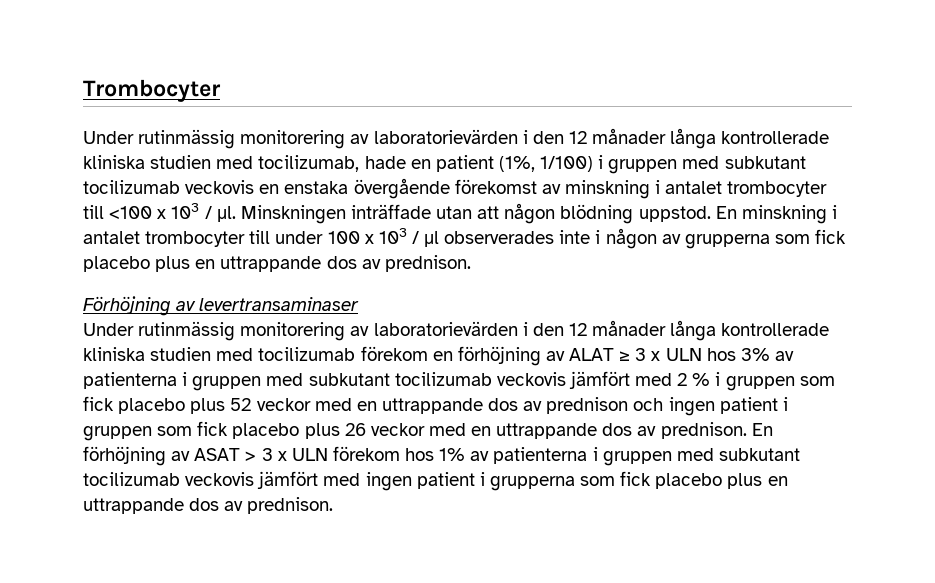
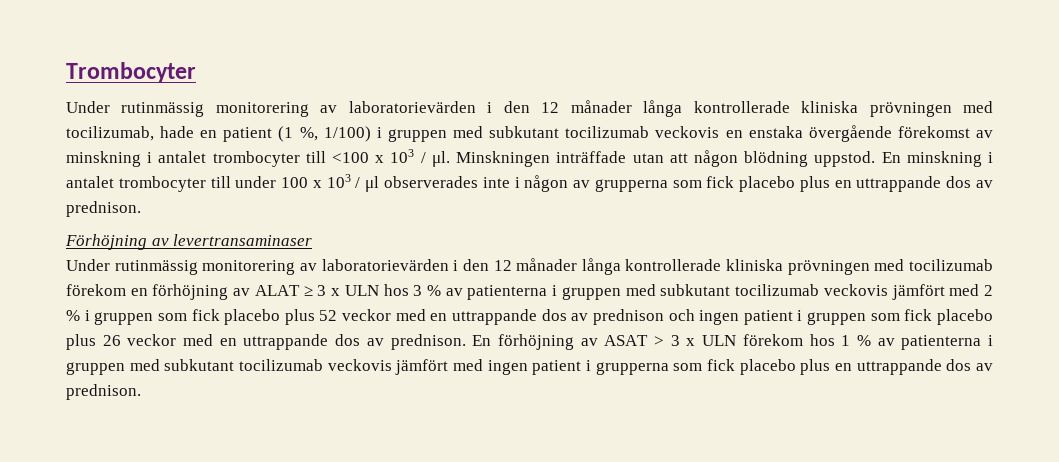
[150,155,212,169] studien -> [869,102,952,117] prövningen
[498,156,535,172] (1%, -> [278,126,318,142] (1 %,
[150,347,212,361] studien -> [787,260,870,275] prövningen
[740,348,770,361] 3% -> [413,285,442,296] 3 %
[439,448,466,461] 1% -> [841,335,871,346] 1 %

